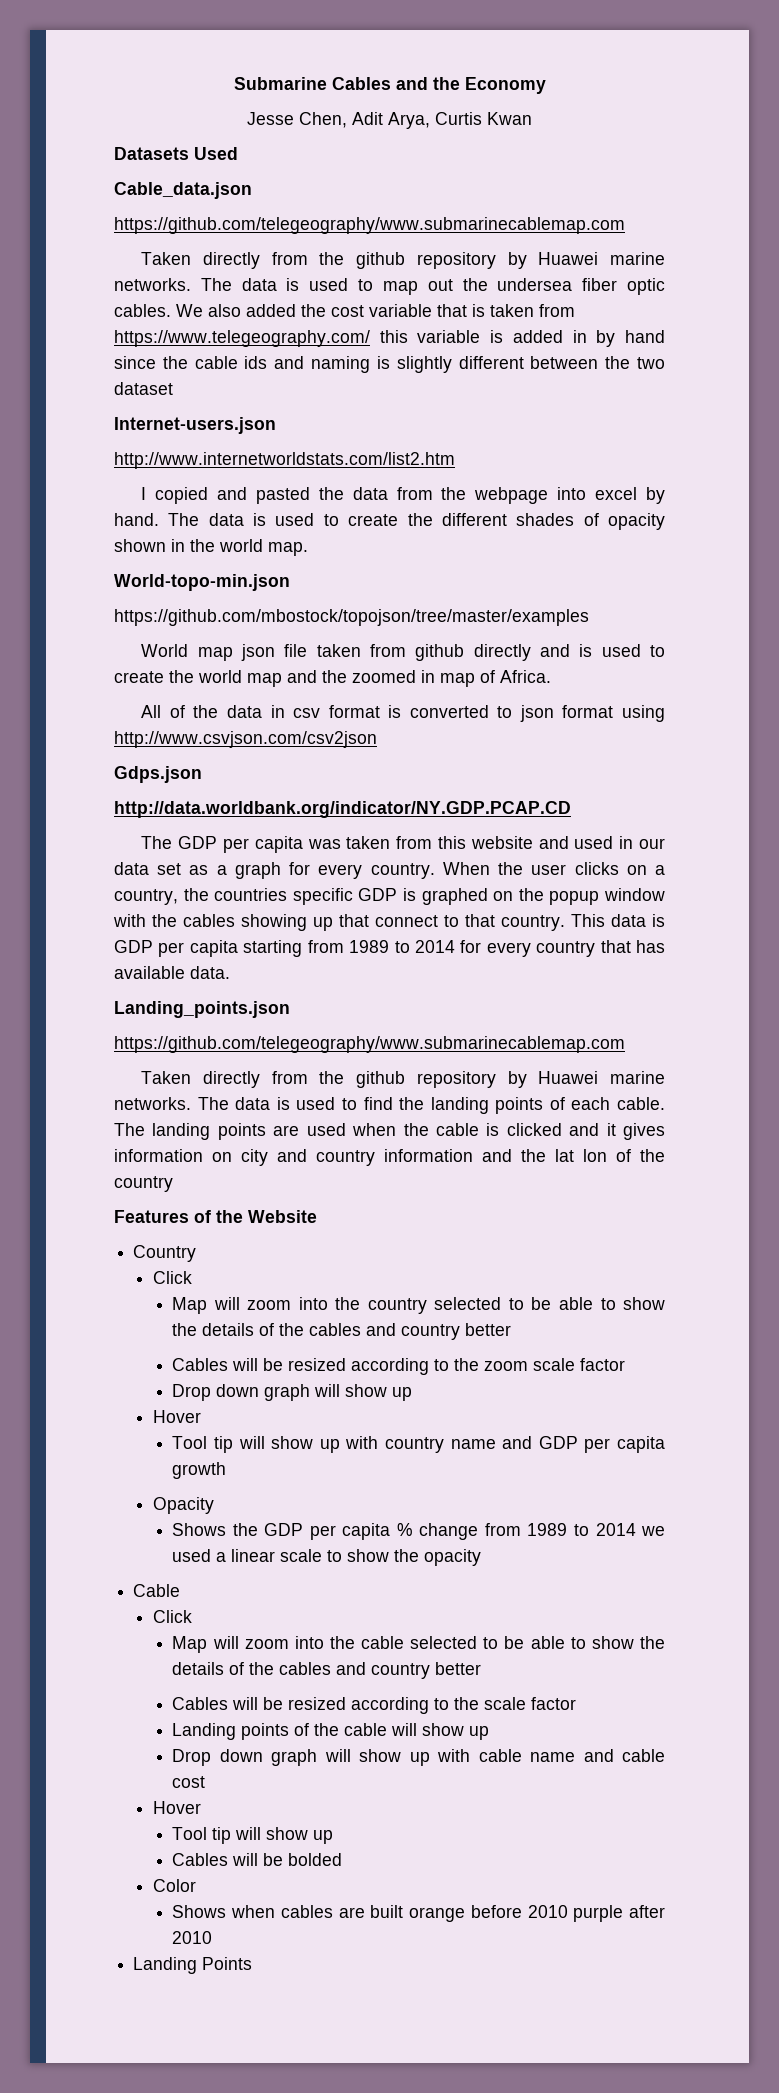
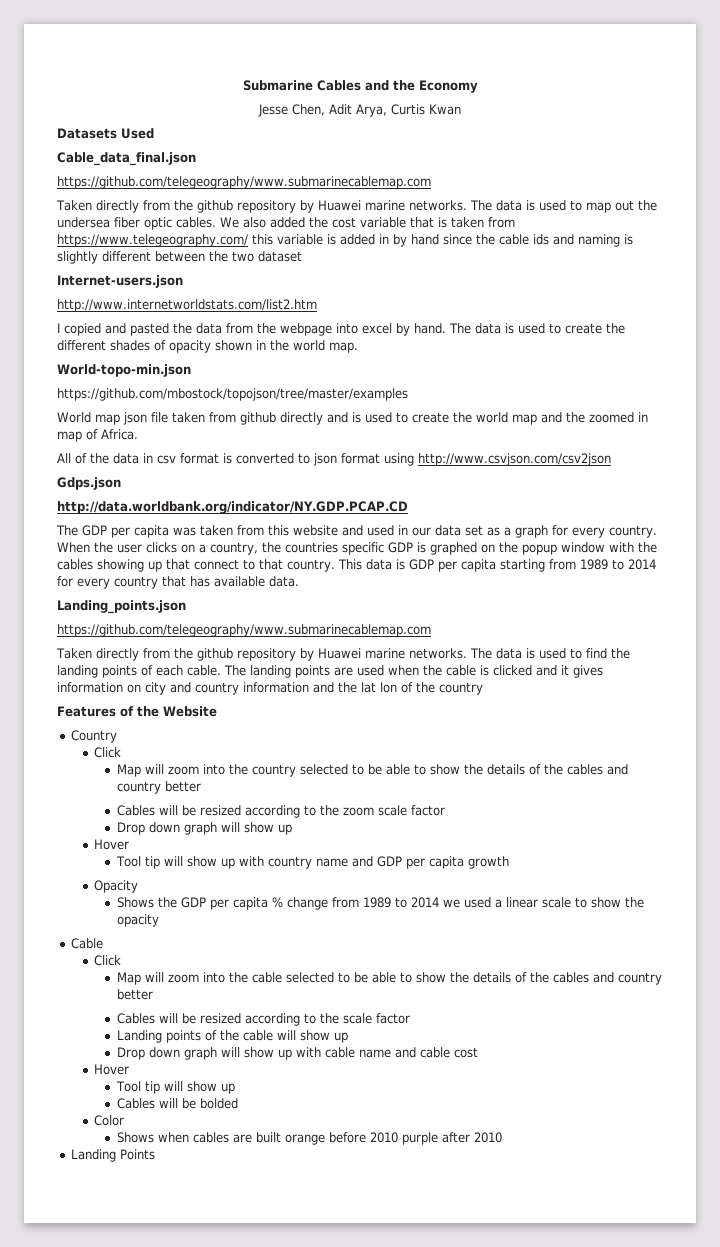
[114,182,252,199] Cable_data.json -> [57,152,196,166] Cable_data_final.json

